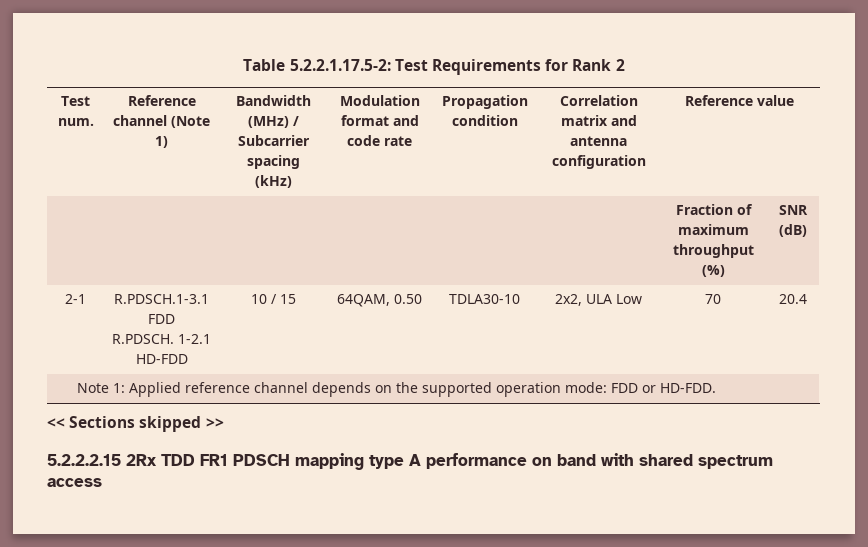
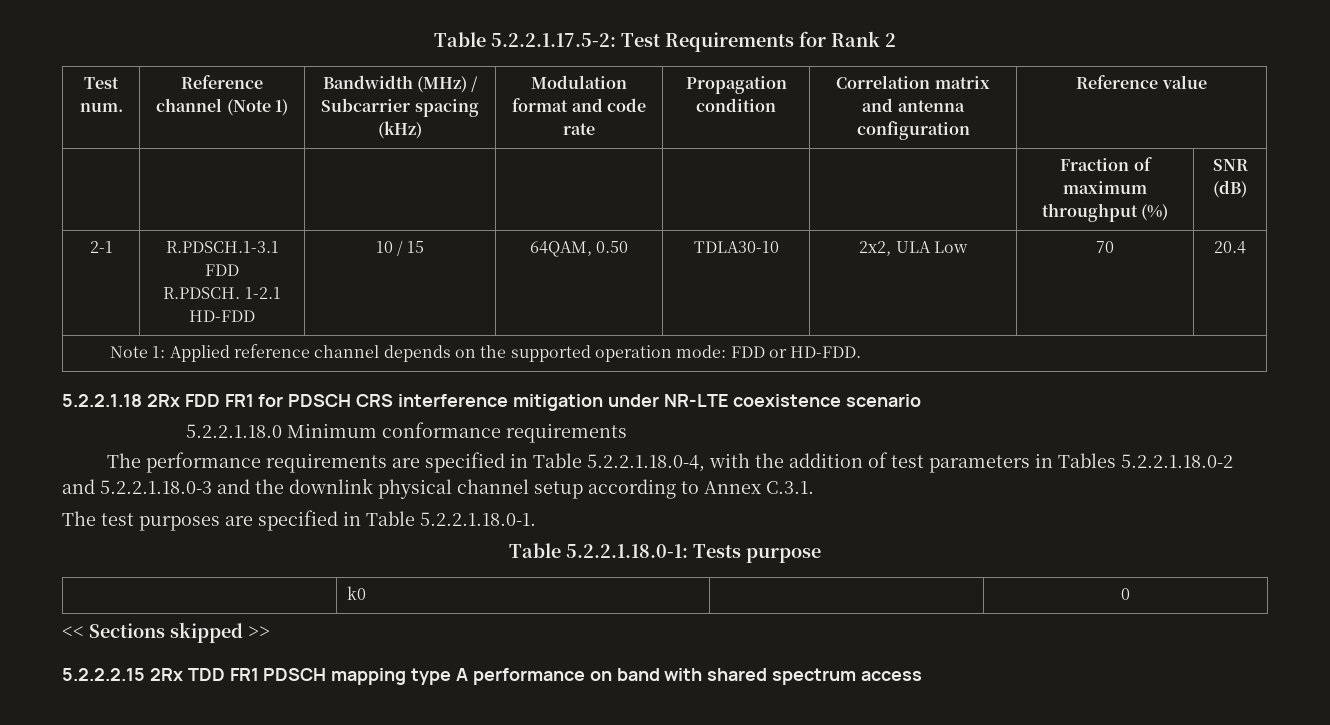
(716, 388) none -> [62,394,922,411] [186,422,628,443] [106,452,1233,473] [62,478,814,499] [62,510,536,531] [509,543,821,563] [346,586,366,600] [1121,588,1130,600] // 5.2.2.1.18 2Rx FDD FR1 for PDSCH CRS interference mitigation under NR-LTE coexistence scenario // 5.2.2.1.18.0 Minimum conformance requirements // The performance requirements are specified in Table 5.2.2.1.18.0-4, with the addition of test parameters in Tables 5.2.2.1.18.0-2 and 5.2.2.1.18.0-3 and the downlink physical channel setup according to Annex C.3.1. // The test purposes are specified in Table 5.2.2.1.18.0-1. // Table 5.2.2.1.18.0-1: Tests purpose // | k0 | | 0

